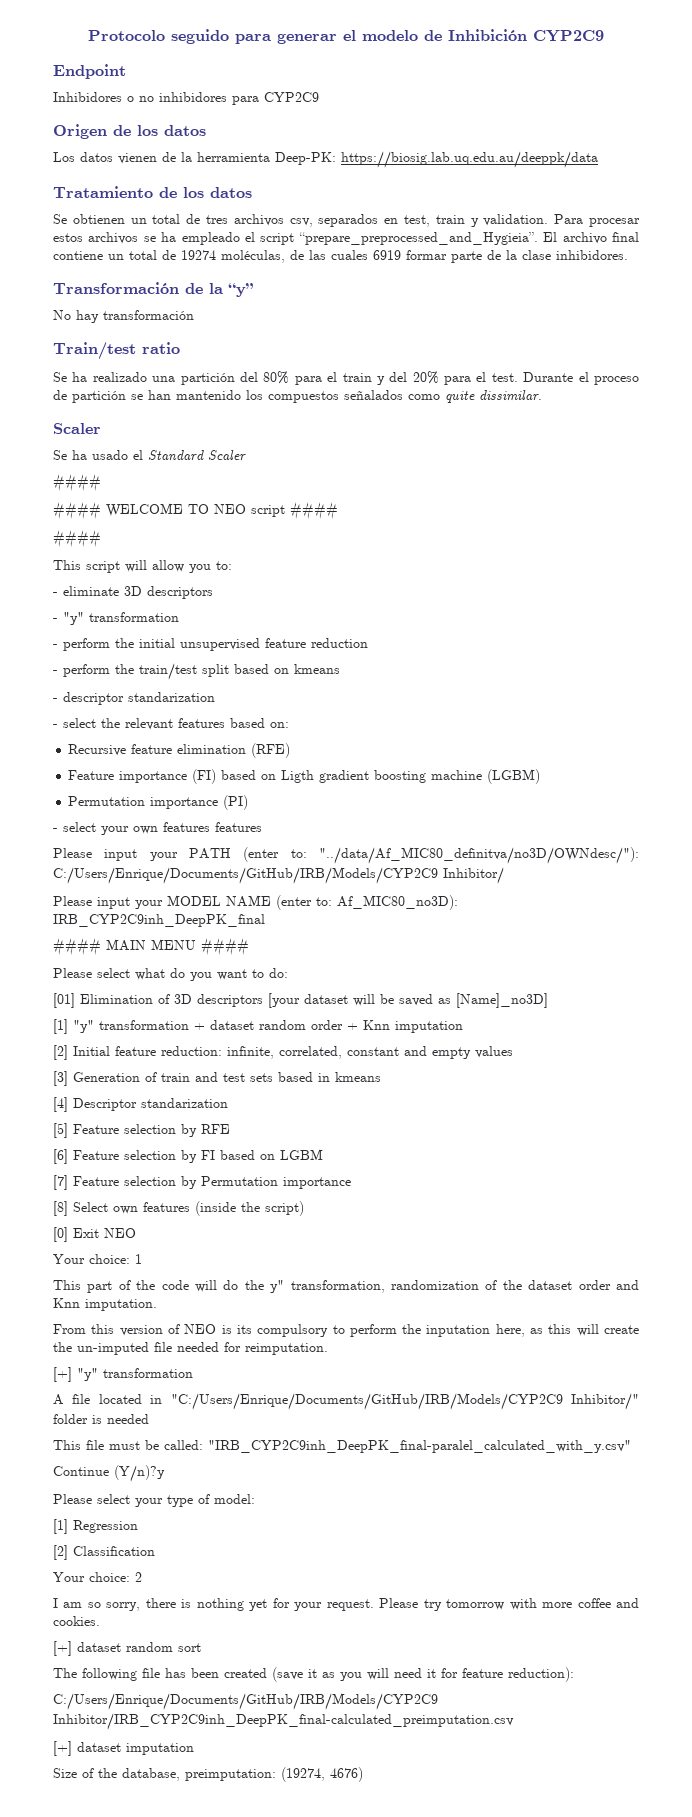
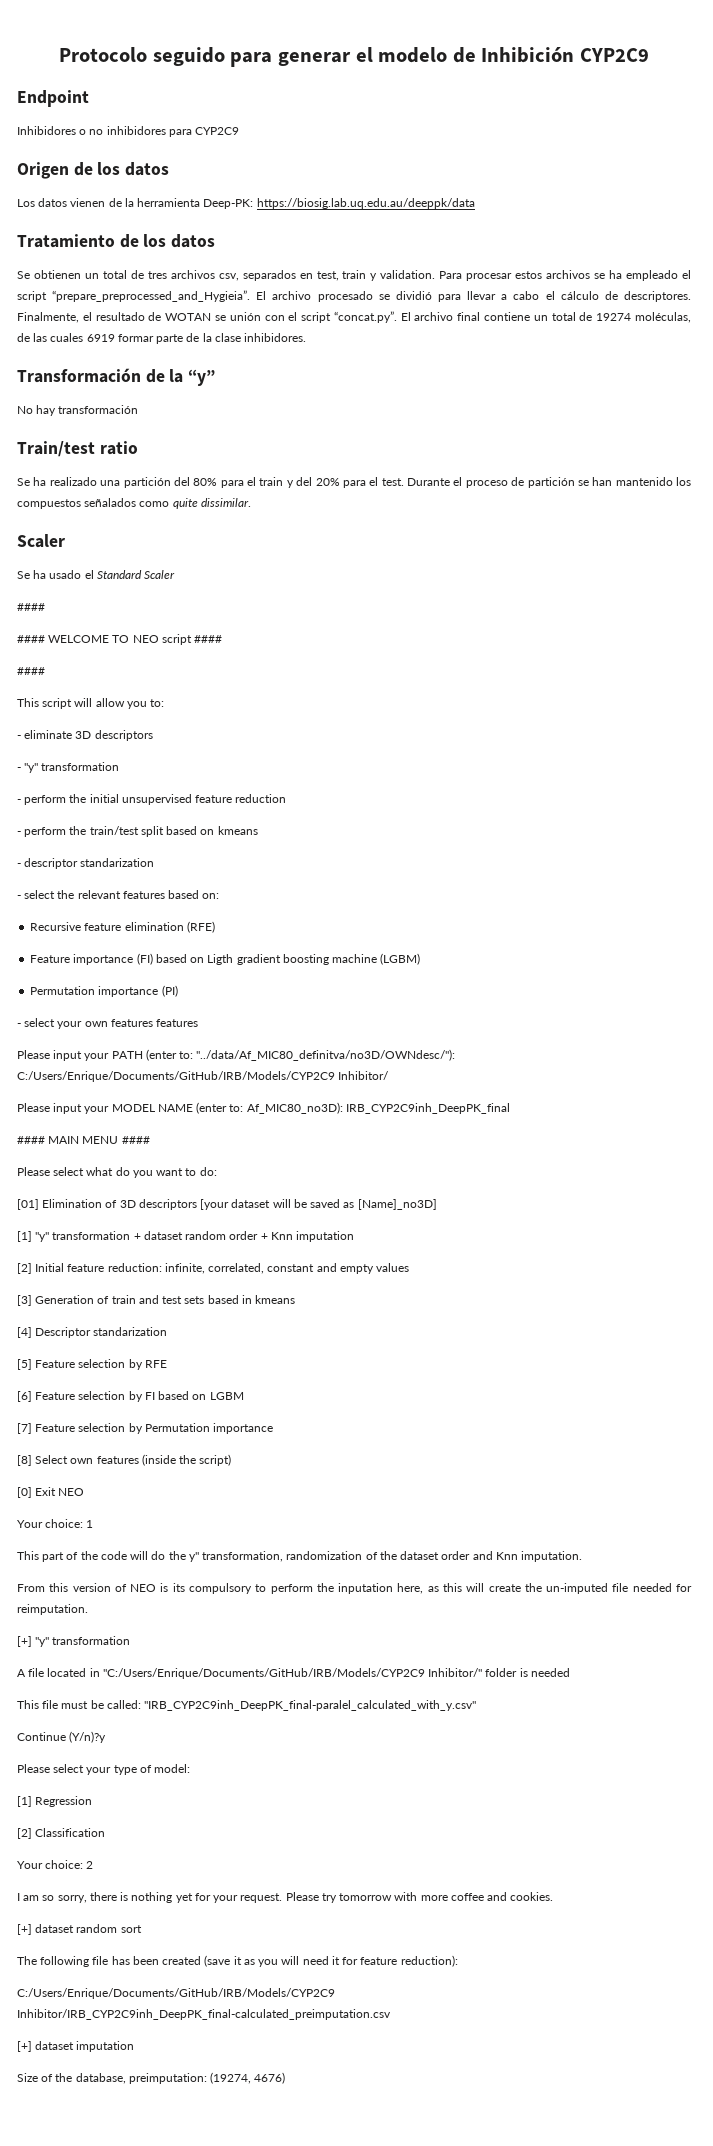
(607, 238) none -> [317,291,691,302] [17,311,454,323] procesado se dividió para llevar a cabo el cálculo de descriptores. Finalmente, el resultado de WOTAN se unión con el script “concat.py”. El archivo

